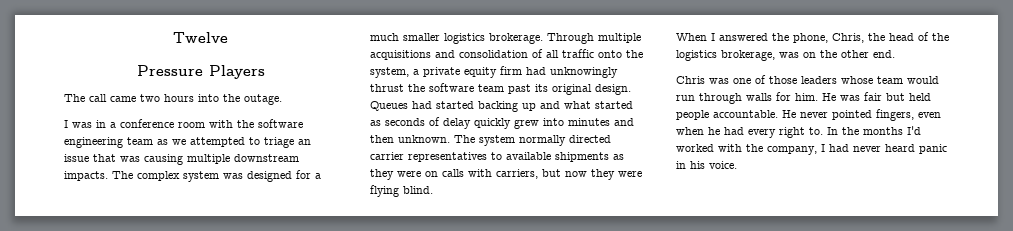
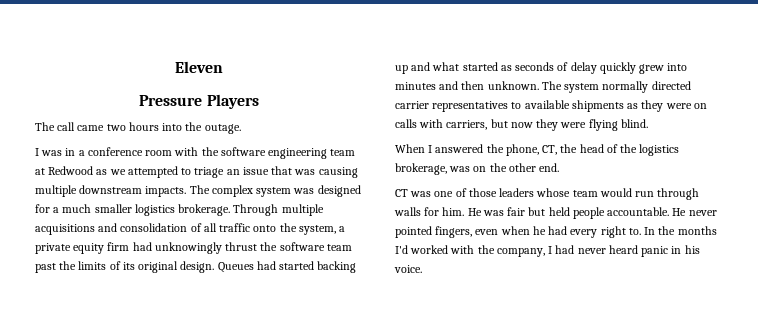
[173,32,228,43] Twelve -> [175,61,223,73] Eleven
(153, 141) none -> [35,166,94,175] at Redwood
(531, 89) none -> [59,261,121,270] the limits of
[832,33,864,43] Chris, -> [542,145,558,155] CT,
[676,76,705,84] Chris -> [395,189,408,197] CT

